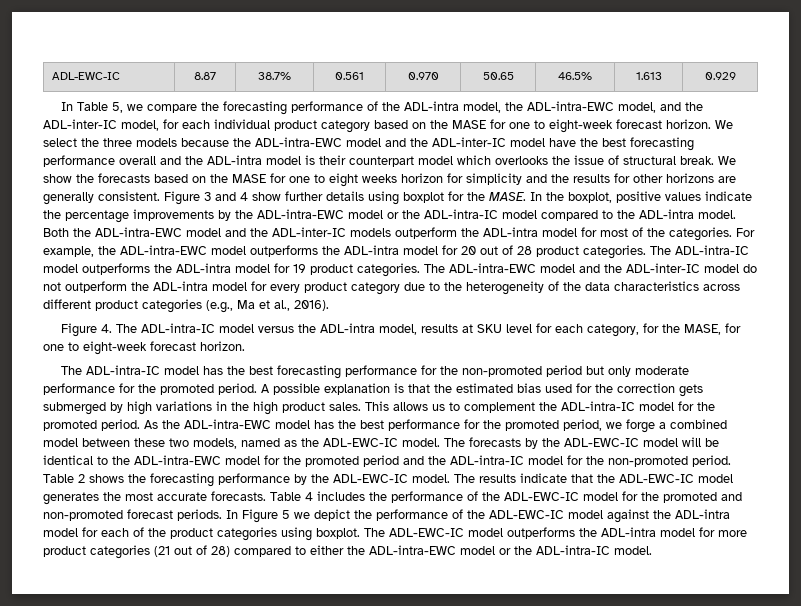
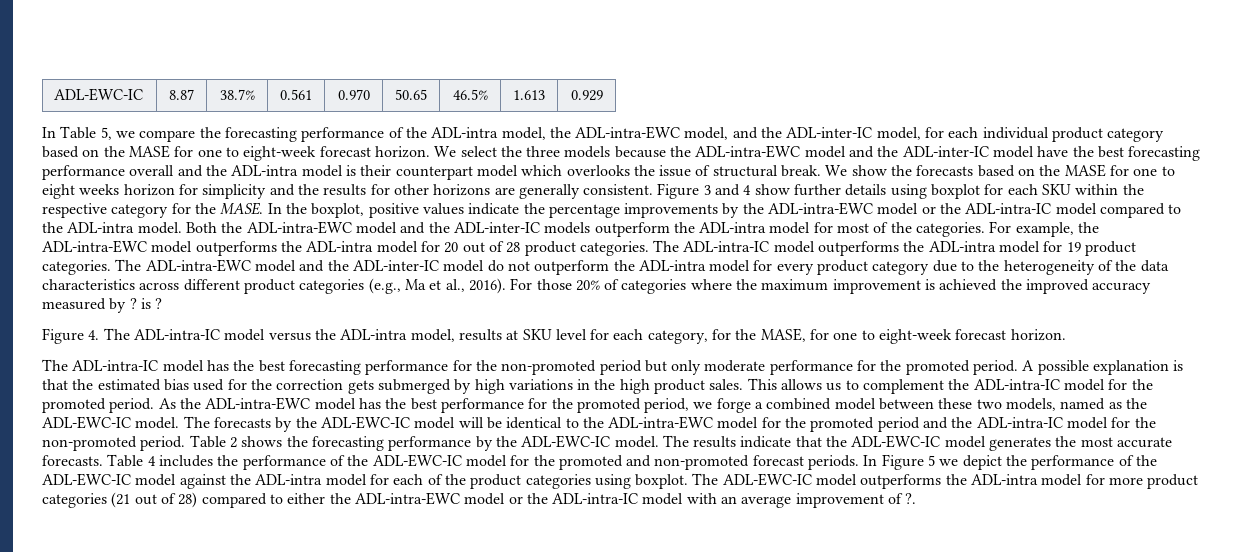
(464, 196) none -> [1007,184,1144,195] [42,203,191,218] each SKU within the respective category for
(329, 305) none -> [510,278,1152,294] [42,298,163,313] For those 20% of categories where the maximum improvement is achieved the improved accuracy measured by ? is ?
[614,546,652,555] model. -> [642,493,917,508] model with an average improvement of ?.

